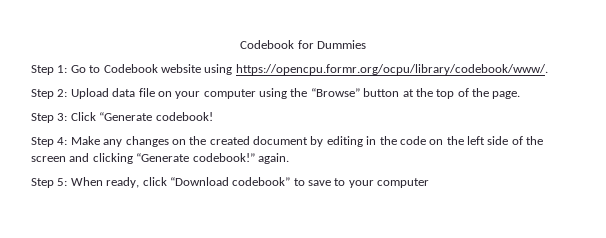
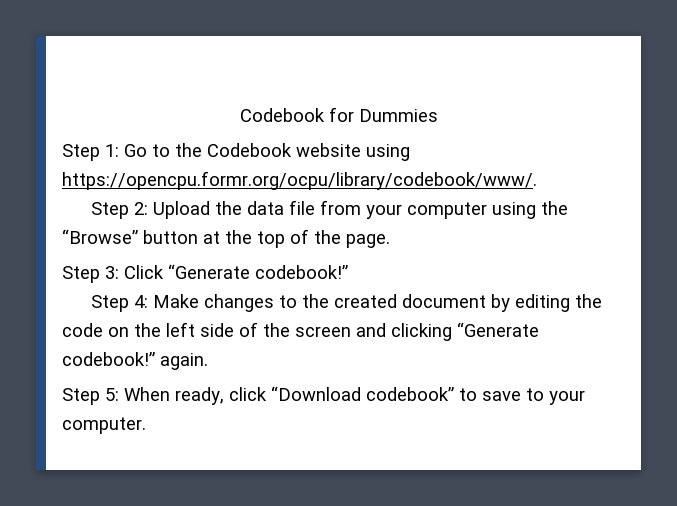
(101, 69) none -> [175,143,202,157] the
(109, 93) none -> [214,201,242,215] the
[157,91,172,97] on -> [319,200,361,215] from
[155,112,213,121] codebook! -> [255,265,348,279] codebook!”
[103,136,186,147] any changes on -> [203,294,297,312] changes to
[366,136,377,145] in -> (570, 303) none
[377,178,430,188] computer -> [62,417,146,434] computer.

